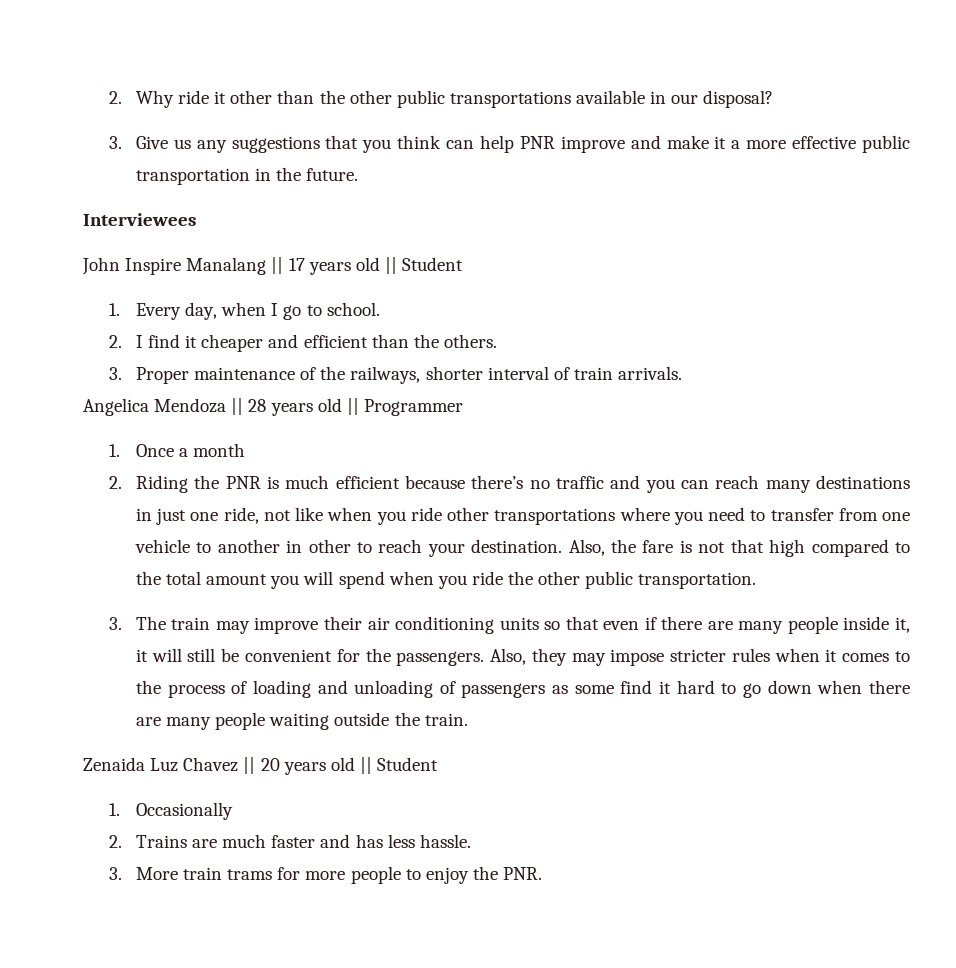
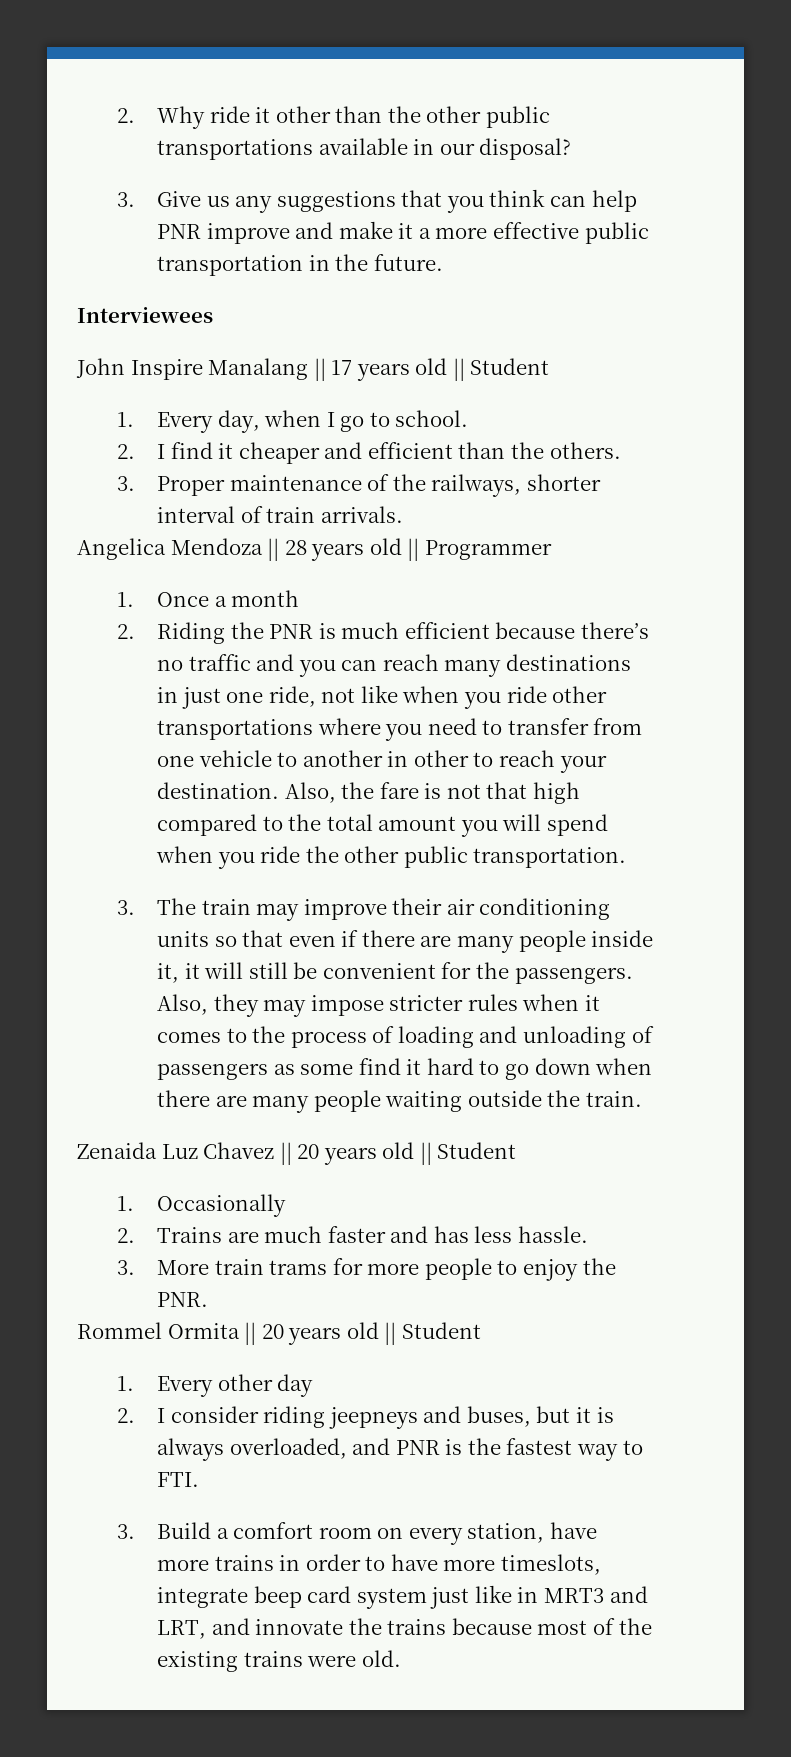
(543, 873) none -> [77,1322,481,1345] [117,1374,314,1397] [117,1406,614,1429] [157,1438,643,1461] [157,1472,200,1487] [117,1522,597,1545] [157,1554,601,1575] [157,1585,648,1609] [157,1618,652,1639] [157,1650,401,1672] // Rommel Ormita || 20 years old || Student // 1. Every other day // 2. I consider riding jeepneys and buses, but it is always overloaded, and PNR is the fastest way to FTI. // 3. Build a comfort room on every station, have more trains in order to have more timeslots, integrate beep card system just like in MRT3 and LRT, and innovate the trains because most of the existing trains were old.

